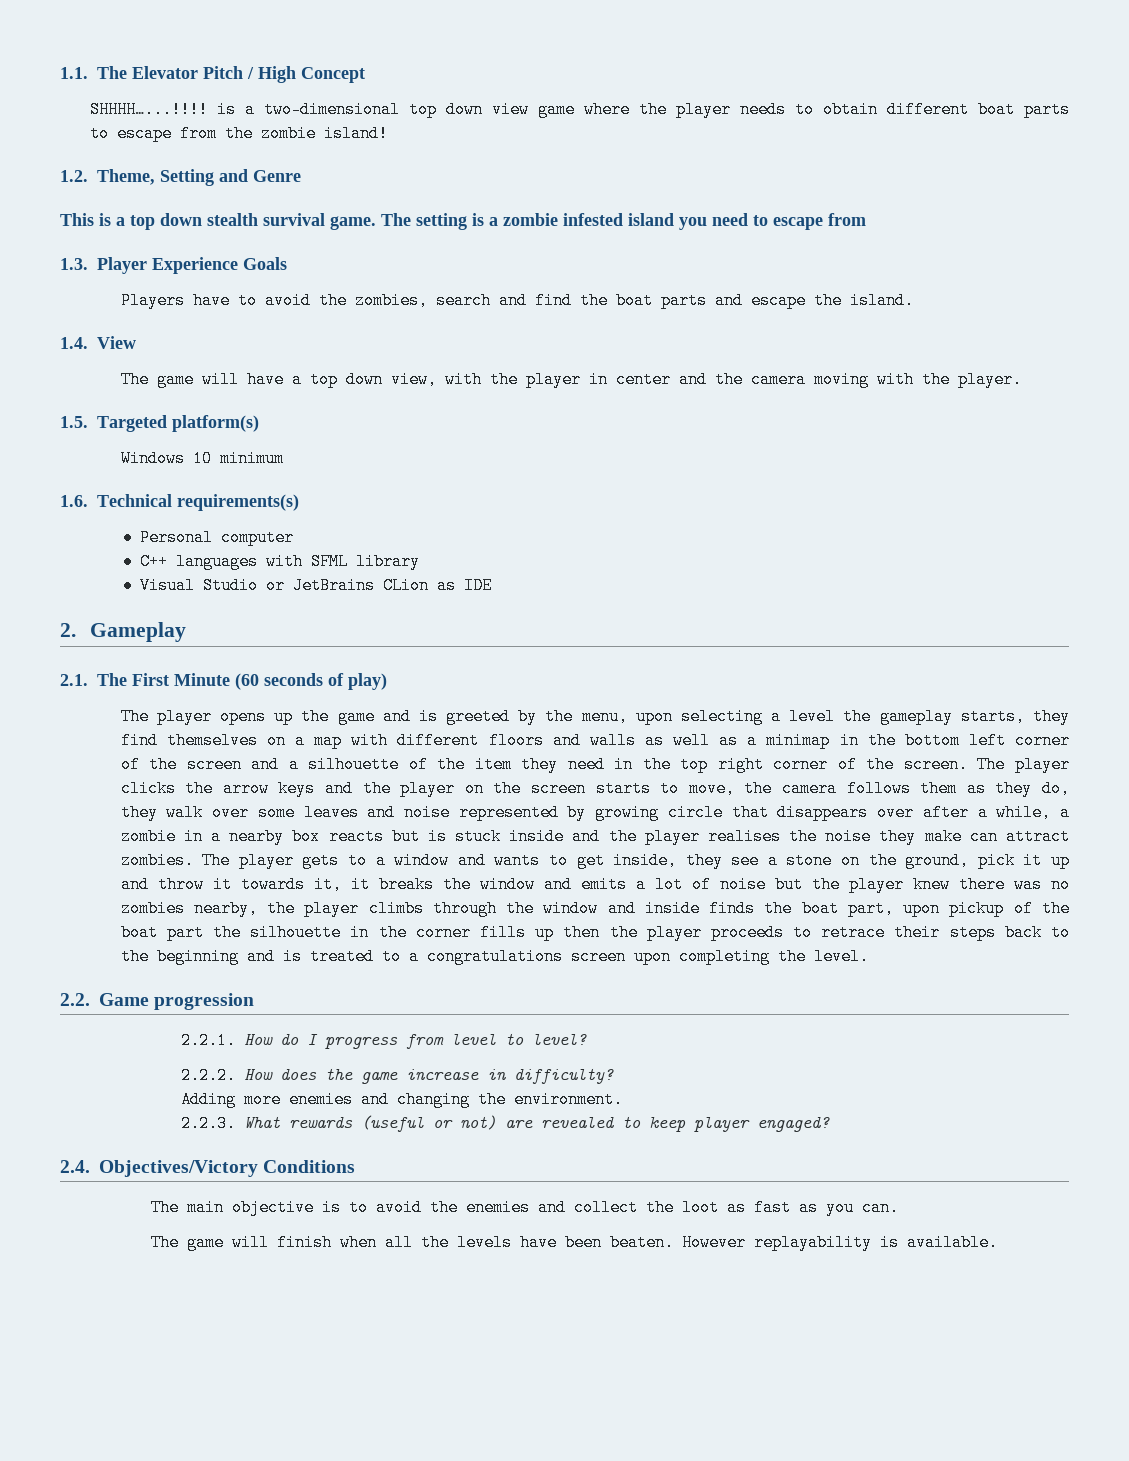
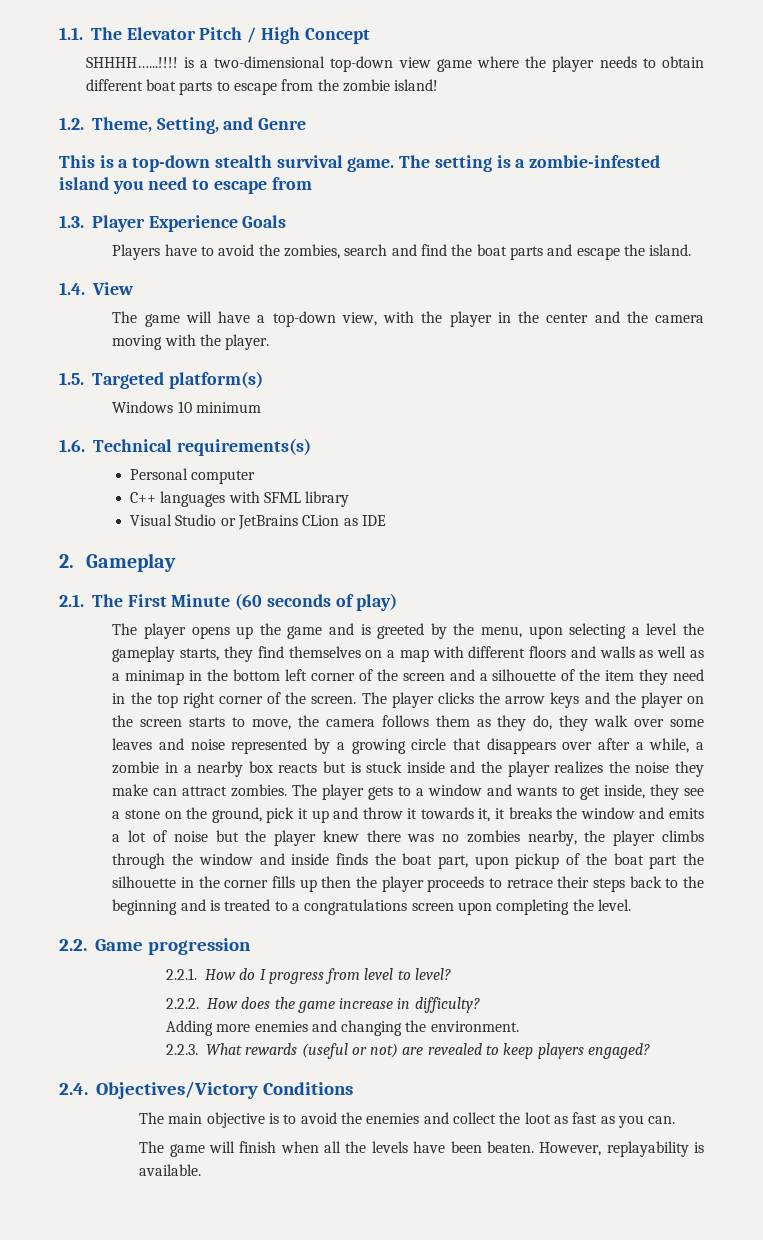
[409,101,484,118] top down -> [330,56,394,72] top-down
[160,169,214,186] Setting -> [156,117,219,134] Setting,
[130,213,202,230] top down -> [132,155,211,172] top-down
[503,213,623,226] zombie infested -> [528,155,660,168] zombie-infested
[309,371,383,388] top down -> [272,311,336,327] top-down
(608, 379) none -> [518,311,540,323] the
(587, 812) none -> [336,742,345,750] a
[707,828,781,845] realises -> [554,761,604,774] realizes
[694,1116,751,1132] player -> [537,1043,584,1059] players
[682,1234,747,1251] However -> [539,1142,602,1156] However,

